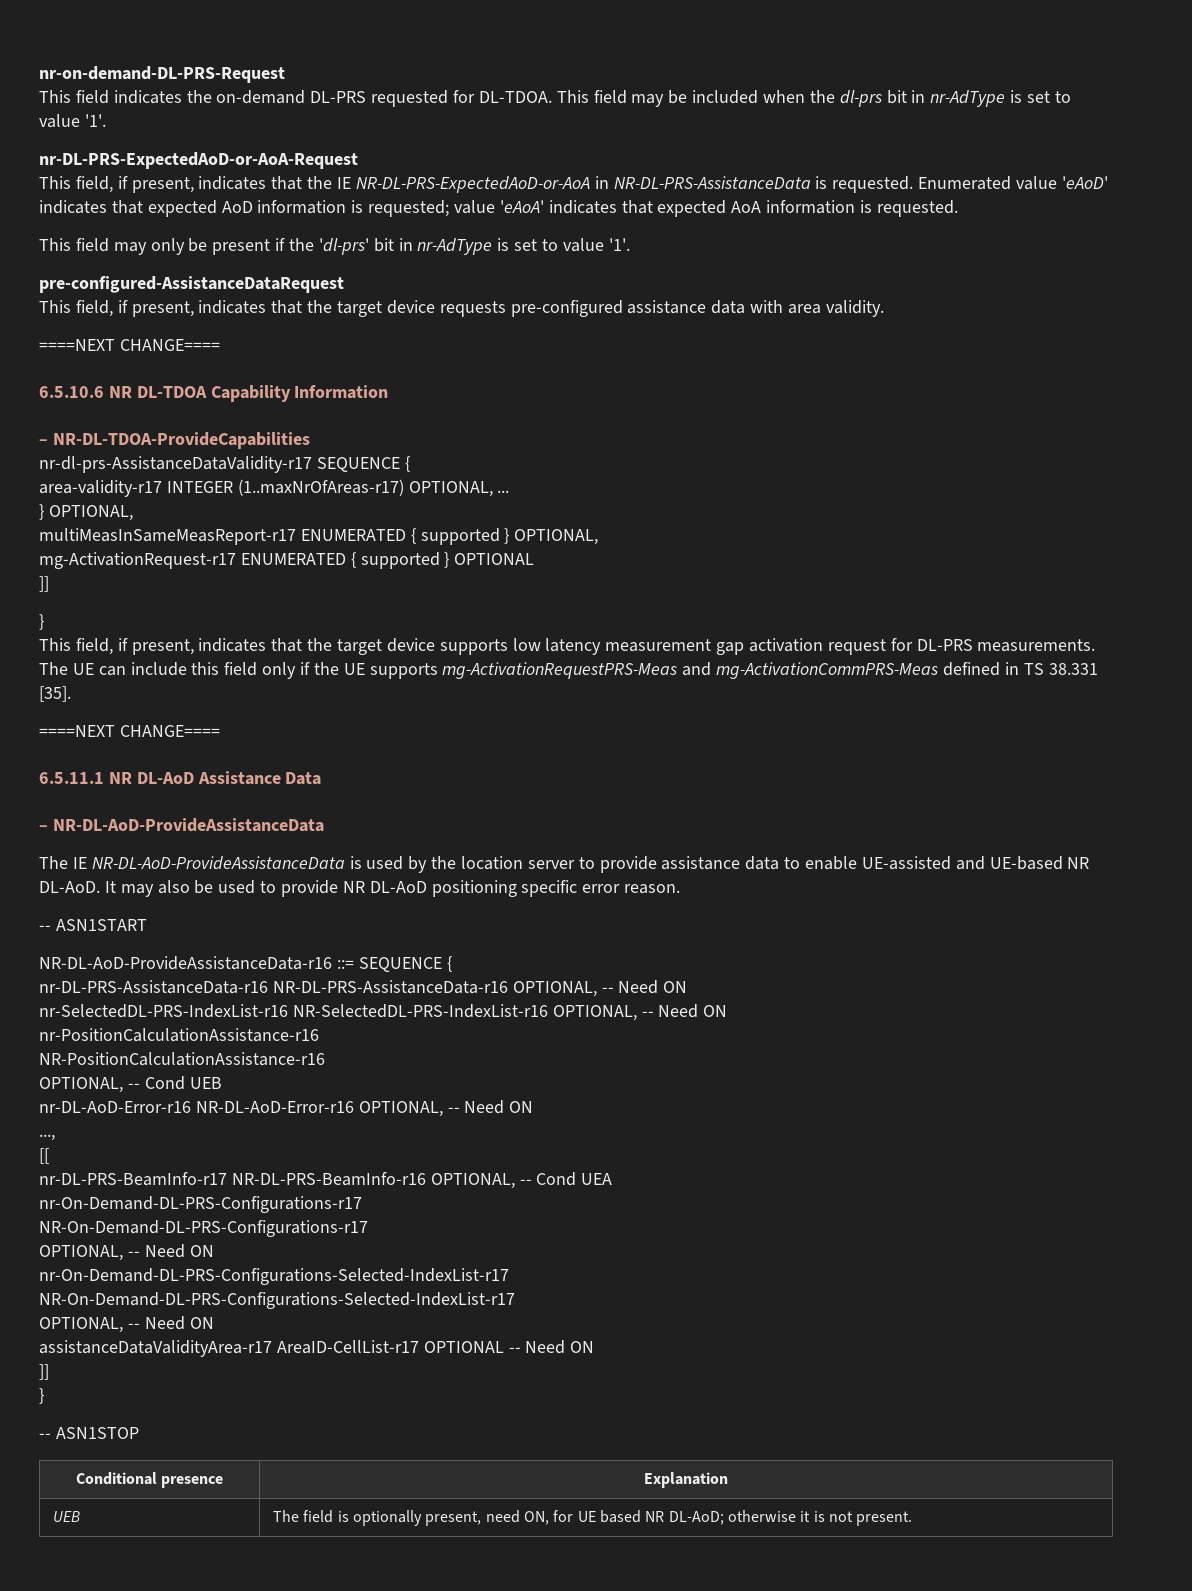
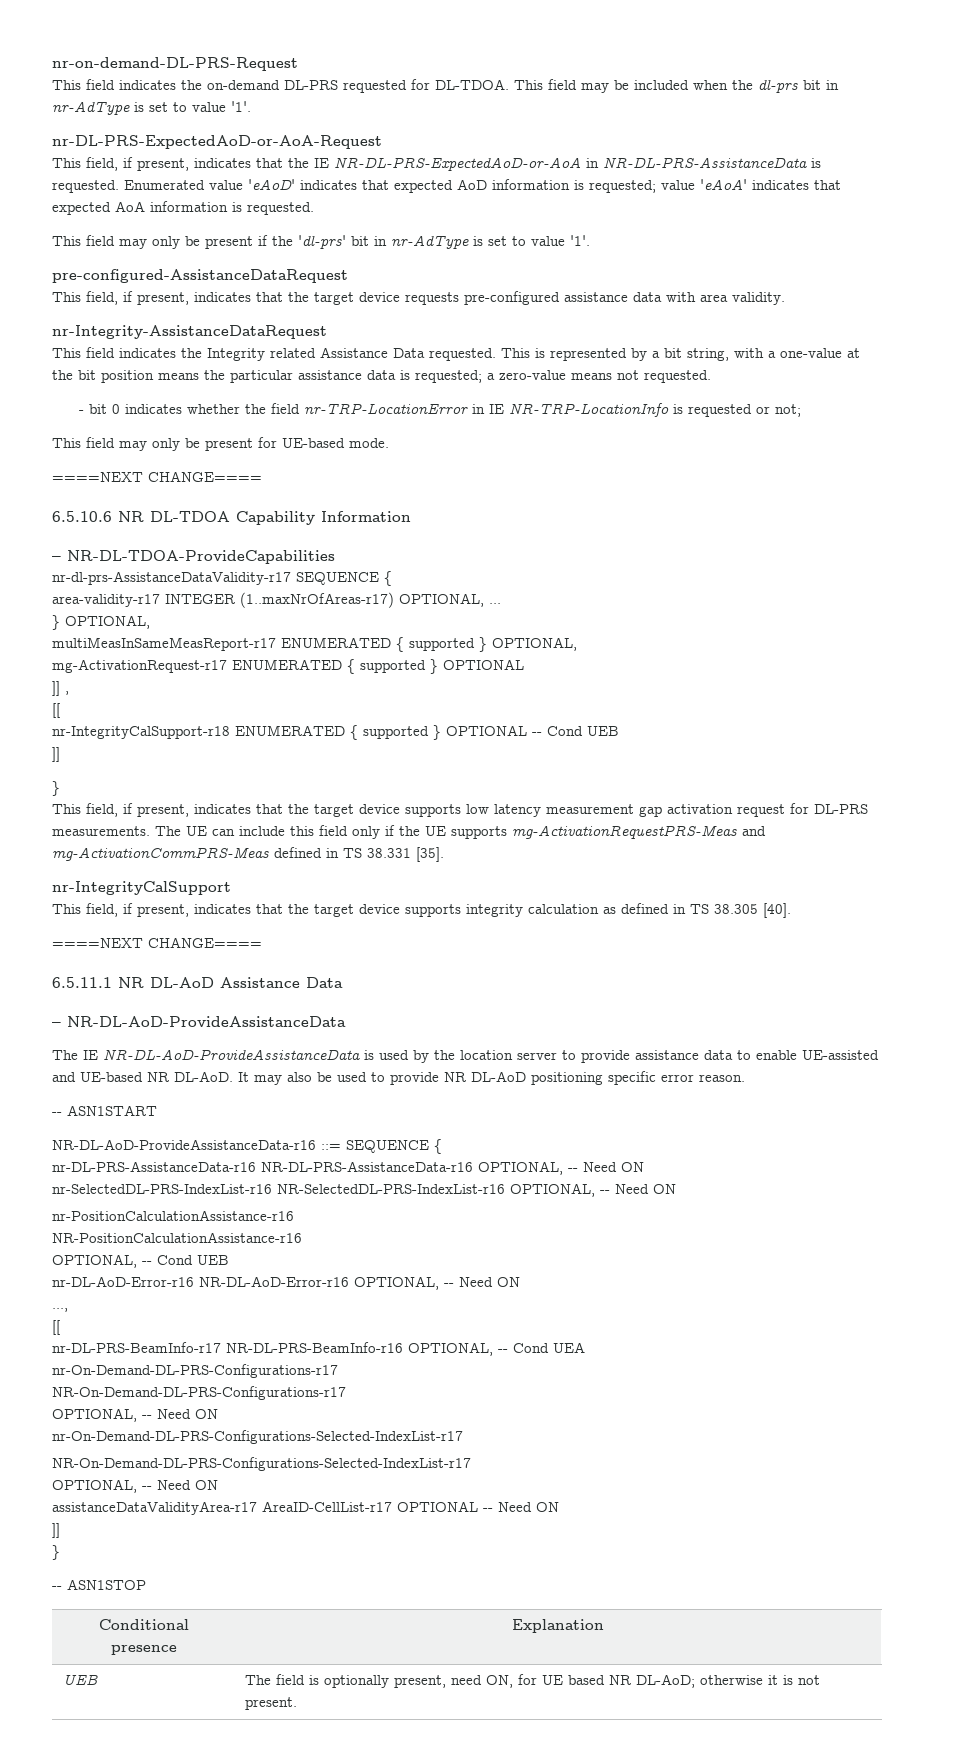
(884, 308) none -> [52,325,327,339] [52,347,860,361] [52,370,711,383] [79,403,802,417] [52,437,389,451] // nr-Integrity-AssistanceDataRequest // This field indicates the Integrity related Assistance Data requested. This is represented by a bit string, with a one-value at the bit position means the particular assistance data is requested; a zero-value means not requested. // - bit 0 indicates whether the field nr-TRP-LocationError in IE NR-TRP-LocationInfo is requested or not; // This field may only be present for UE-based mode.
(535, 559) none -> [52,681,69,696] [52,703,60,718] [52,725,619,740] // ]] , // [[ // nr-IntegrityCalSupport-r18 ENUMERATED { supported } OPTIONAL -- Cond UEB
(71, 694) none -> [52,881,231,895] [52,903,791,918] // nr-IntegrityCalSupport // This field, if present, indicates that the target device supports integrity calculation as defined in TS 38.305 [40].

